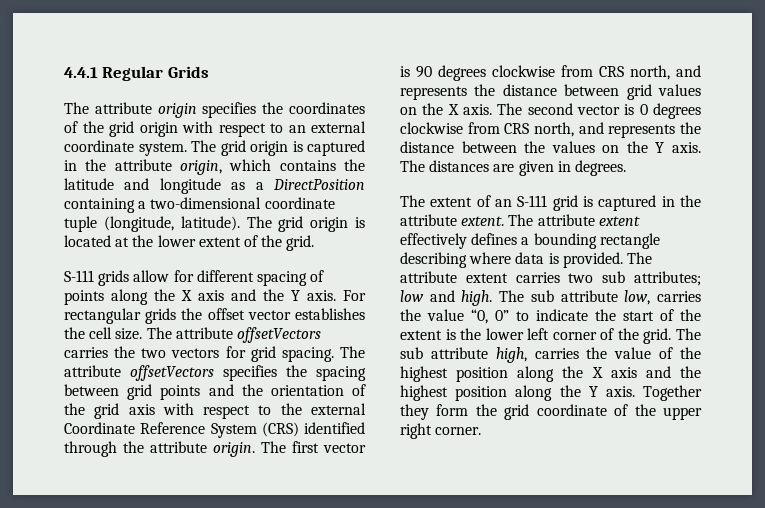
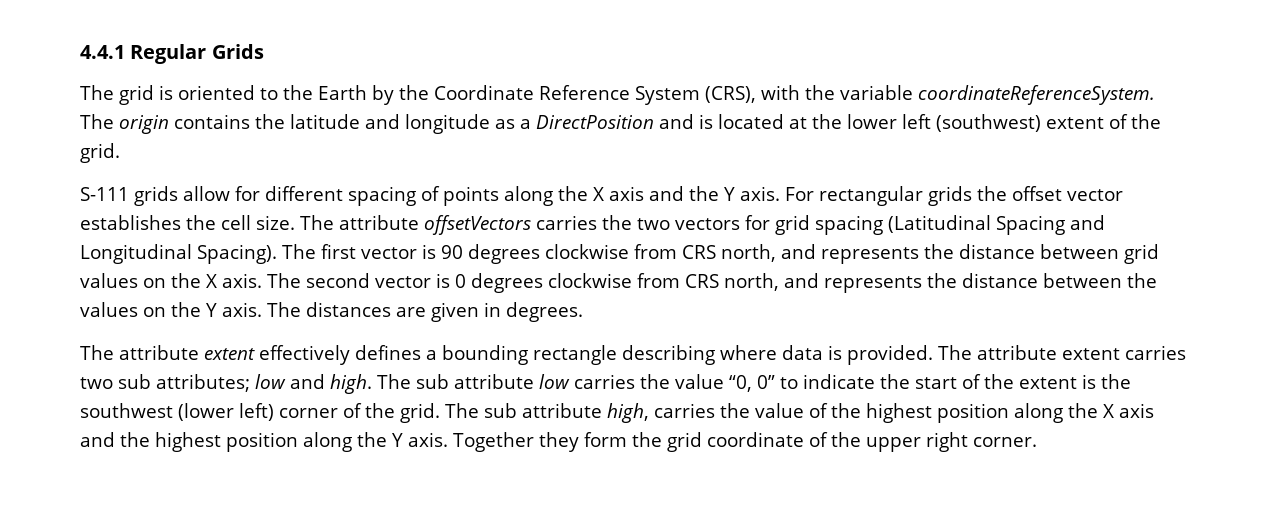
[94,102,365,118] [64,121,366,137] [64,140,365,156] [64,159,272,175] attribute origin specifies the coordinates of the grid origin with respect to an external coordinate system. The grid origin is captured in the attribute origin, which -> [119,85,1155,105] [80,114,169,134] grid is oriented to the Earth by the Coordinate Reference System (CRS), with the variable coordinateReferenceSystem. The origin
[64,197,335,213] [64,216,349,232] containing a two-dimensional coordinate tuple (longitude, latitude). The grid origin -> [659,114,694,129] and
(196, 241) none -> [902,114,1041,132] left (southwest)
[281,346,365,362] [64,365,366,381] [64,384,366,400] [64,403,366,419] [64,422,365,438] [64,441,255,457] spacing. The attribute offsetVectors specifies the spacing between grid points and the orientation of the grid axis with respect to the external Coordinate Reference System (CRS) identified through the attribute origin. -> [815,215,1105,235] [80,244,277,264] spacing (Latitudinal Spacing and Longitudinal Spacing).
[430,195,701,211] [400,214,534,226] extent of an S-111 grid is captured in the attribute extent. The -> (114, 352) none
[624,290,651,305] low, -> [539,374,570,389] low
[485,328,550,340] lower left -> [80,403,274,421] southwest (lower left)

